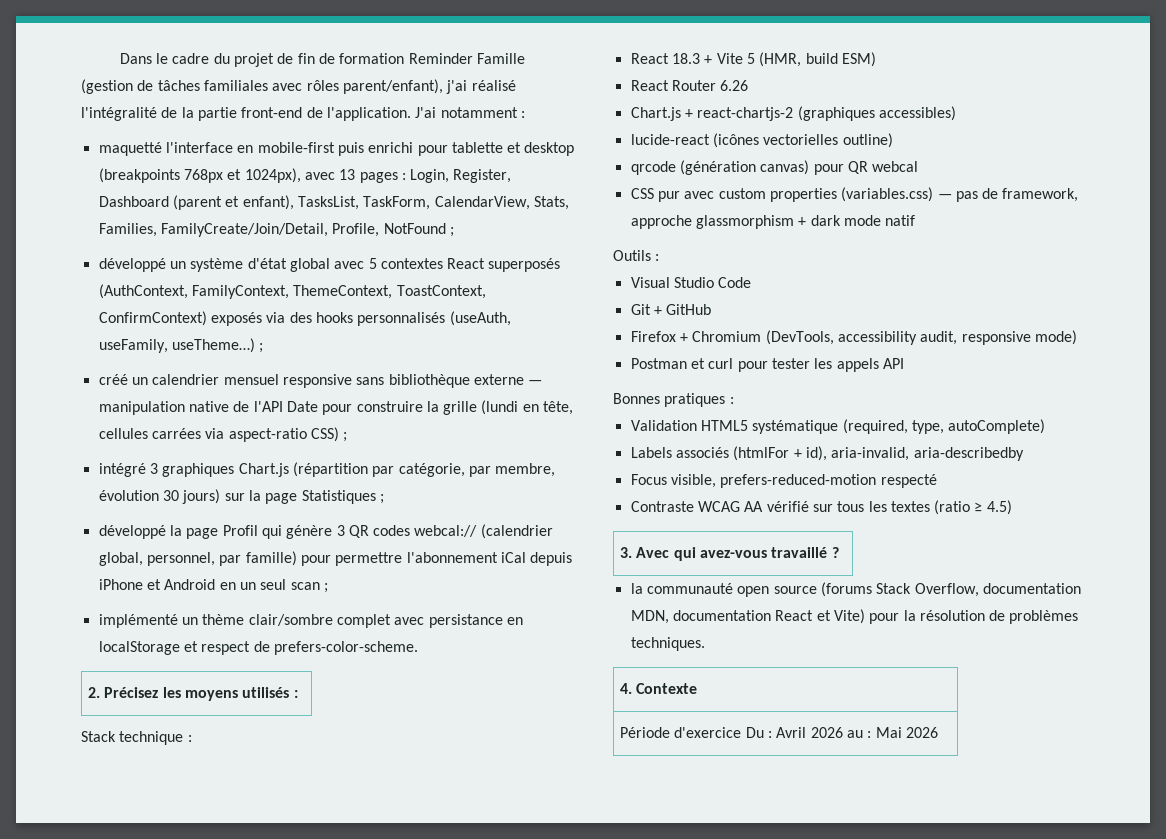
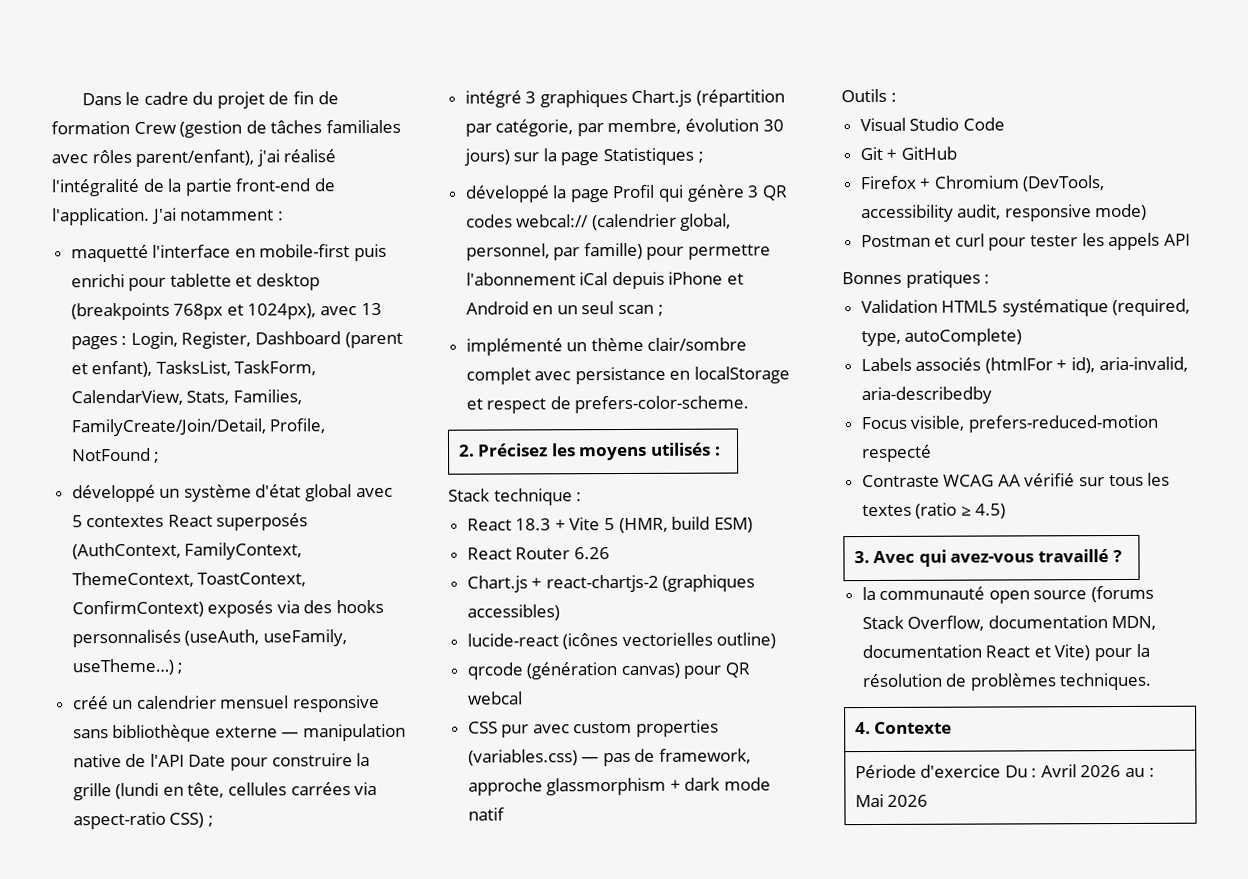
[408,53,526,64] Reminder Famille -> [133,121,177,134] Crew

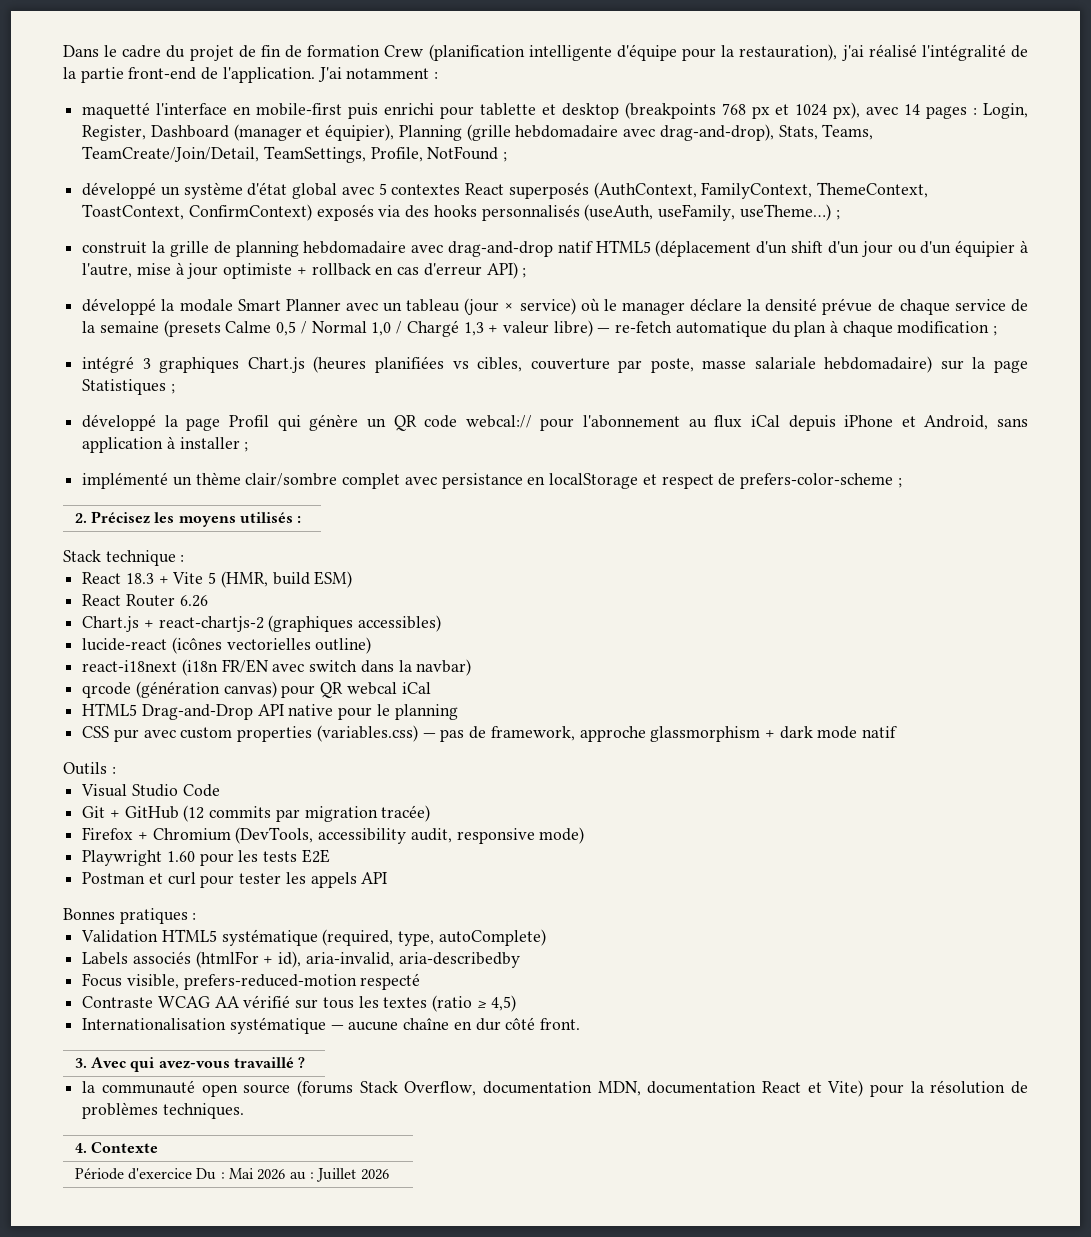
[179,119,401,138] [51,149,255,167] (gestion de tâches familiales avec rôles parent/enfant), -> [428,44,838,61] (planification intelligente d'équipe pour la restauration),
[173,302,382,320] 768px et 1024px), avec 13 -> [721,102,921,119] 768 px et 1024 px), avec 14
[344,331,403,349] [70,360,317,378] [70,389,302,406] [70,418,266,437] (parent et enfant), TasksList, TaskForm, CalendarView, Stats, Families, FamilyCreate/Join/Detail, -> [233,124,874,141] [82,146,366,163] (manager et équipier), Planning (grille hebdomadaire avec drag-and-drop), Stats, Teams, TeamCreate/Join/Detail, TeamSettings,
[72,694,381,713] [72,723,407,743] [72,753,371,771] [72,781,378,801] [72,811,205,830] créé un calendrier mensuel responsive sans bibliothèque externe — manipulation native de l'API Date pour construire la grille (lundi en tête, cellules carrées via aspect-ratio CSS) -> [82,240,1029,257] [82,262,527,279] [82,298,1029,315] [82,320,990,337] construit la grille de planning hebdomadaire avec drag-and-drop natif HTML5 (déplacement d'un shift d'un jour ou d'un équipier à l'autre, mise à jour optimiste + rollback en cas d'erreur API) ; // développé la modale Smart Planner avec un tableau (jour × service) où le manager déclare la densité prévue de chaque service de la semaine (presets Calme 0,5 / Normal 1,0 / Chargé 1,3 + valeur libre) — re-fetch automatique du plan à chaque modification
[696,89,786,107] [464,118,784,137] [463,148,510,166] (répartition par catégorie, par membre, évolution 30 jours) -> [313,356,933,373] (heures planifiées vs cibles, couverture par poste, masse salariale hebdomadaire)
[747,185,788,201] [465,213,732,231] [465,242,772,261] [465,271,745,290] [465,301,655,315] 3 QR codes webcal:// (calendrier global, personnel, par famille) pour permettre l'abonnement iCal depuis iPhone et Android en un seul scan -> [366,415,1028,431] [82,436,240,453] un QR code webcal:// pour l'abonnement au flux iCal depuis iPhone et Android, sans application à installer
[574,395,750,414] prefers-color-scheme. -> [739,473,902,489] prefers-color-scheme ;
(777, 640) none -> [82,659,472,676] // react-i18next (i18n FR/EN avec switch dans la navbar)
(523, 698) none -> [401,682,431,694] [82,703,458,720] iCal // HTML5 Drag-and-Drop API native pour le planning
(957, 153) none -> [183,805,431,822] (12 commits par migration tracée)
(1148, 212) none -> [82,849,330,866] // Playwright 1.60 pour les tests E2E
[975,503,1007,519] 4.5) -> [490,995,516,1012] [82,1017,581,1034] 4,5) // Internationalisation systématique — aucune chaîne en dur côté front.
[1040,764,1077,778] Avril -> [229,1168,255,1179] Mai
[854,793,884,808] Mai -> [316,1168,357,1182] Juillet

